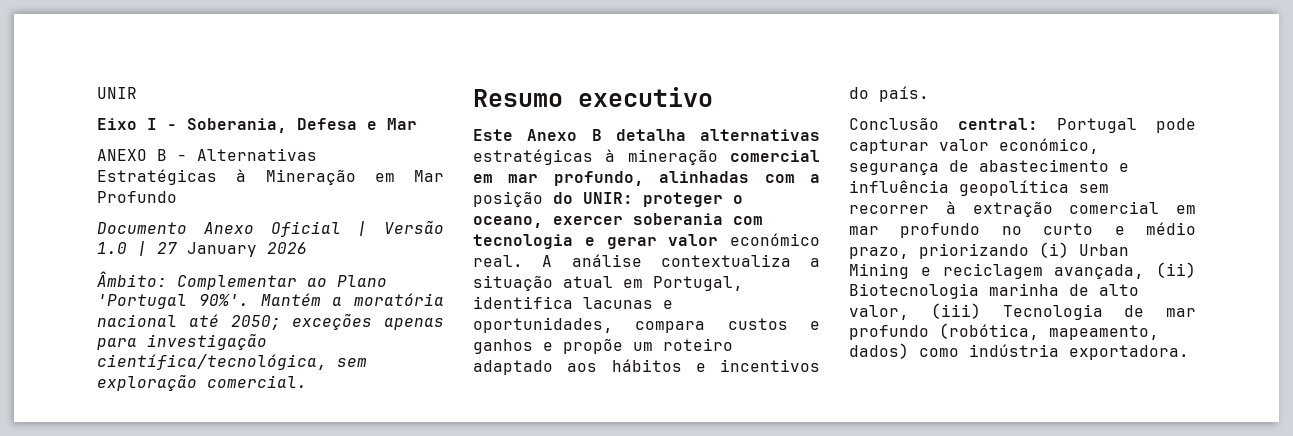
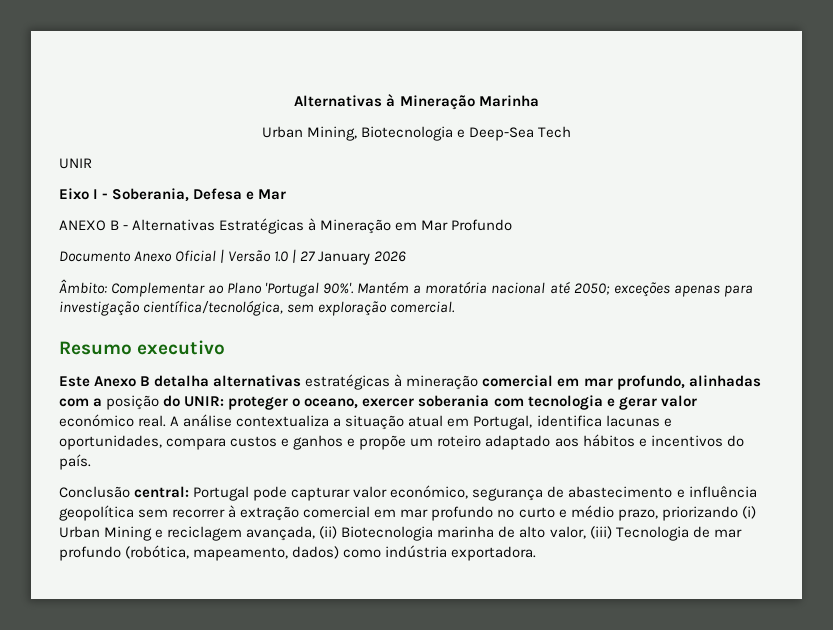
(97, 93) none -> [294,94,539,110] [261,126,572,141] Alternativas à Mineração Marinha // Urban Mining, Biotecnologia e Deep-Sea Tech //

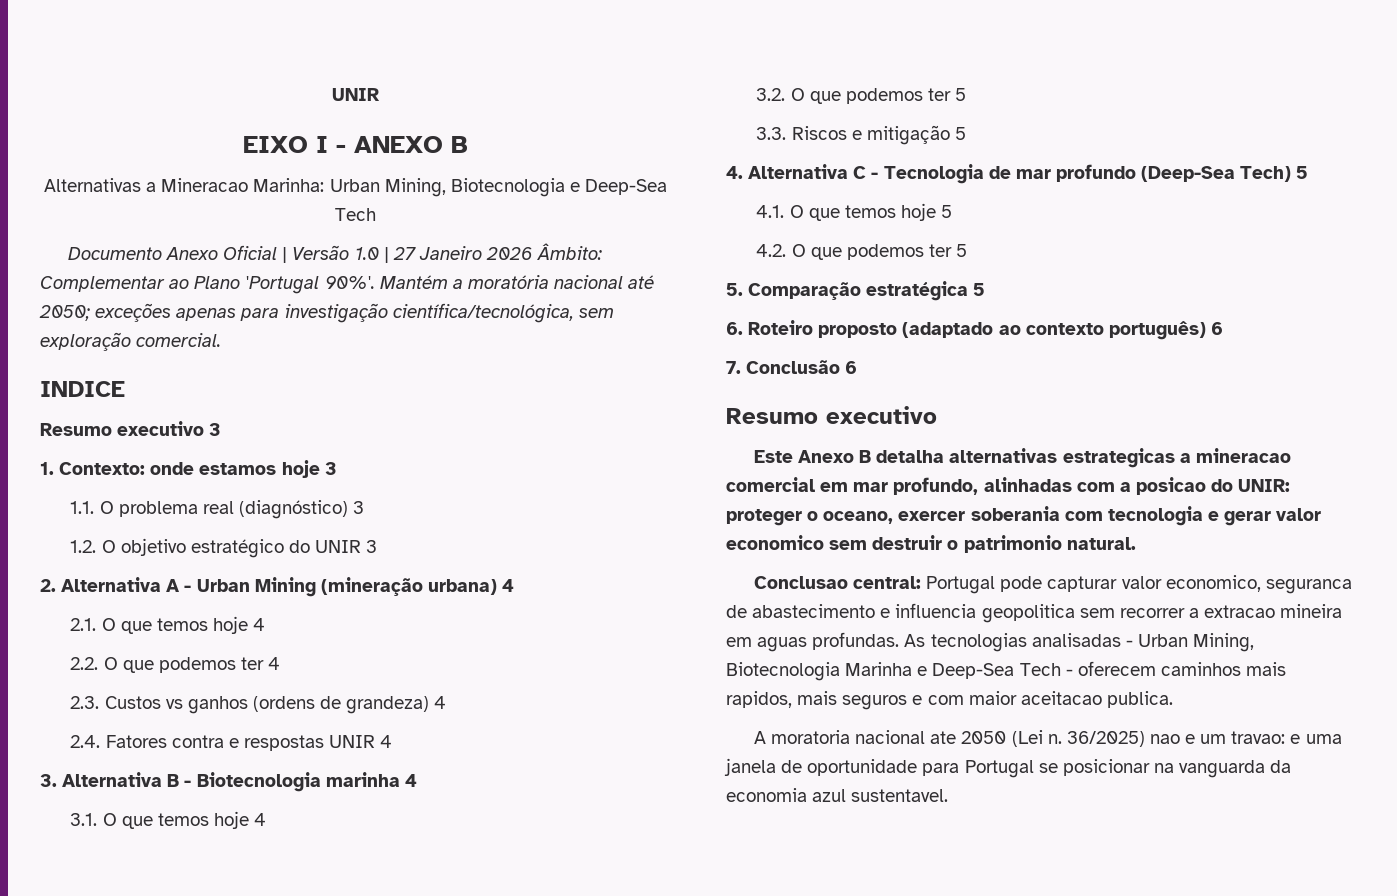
[294,94,539,110] Alternativas à Mineração Marinha // -> [332,88,380,101] [243,136,468,153] [43,178,325,192] UNIR // EIXO I - ANEXO B // Alternativas a Mineracao Marinha:
[59,158,92,169] [59,188,287,202] [59,218,513,234] // UNIR // Eixo I - Soberania, Defesa e Mar // ANEXO B - Alternativas Estratégicas à Mineração em Mar Profundo -> (376, 214) none
[318,251,371,265] January -> [418,246,482,260] Janeiro
(407, 256) // -> (534, 253) none
(456, 307) none -> [40,381,125,397] [40,421,222,436] [40,460,337,478] [70,500,365,519] [70,538,378,558] [40,577,515,597] [70,616,266,634] [70,657,281,673] [70,696,447,714] [70,735,393,751] [40,772,417,792] [70,811,267,829] [756,88,967,104] [756,125,966,145] [726,164,1309,184] [756,203,953,221] [756,244,968,260] [726,281,986,301] [726,320,1223,340] [726,360,858,374] // INDICE // Resumo executivo 3 // 1. Contexto: onde estamos hoje 3 // 1.1. O problema real (diagnóstico) 3 // 1.2. O objetivo estratégico do UNIR 3 // 2. Alternativa A - Urban Mining (mineração urbana) 4 // 2.1. O que temos hoje 4 // 2.2. O que podemos ter 4 // 2.3. Custos vs ganhos (ordens de grandeza) 4 // 2.4. Fatores contra e respostas UNIR 4 // 3. Alternativa B - Biotecnologia marinha 4 // 3.1. O que temos hoje 4 // 3.2. O que podemos ter 5 // 3.3. Riscos e mitigação 5 // 4. Alternativa C - Tecnologia de mar profundo (Deep-Sea Tech) 5 // 4.1. O que temos hoje 5 // 4.2. O que podemos ter 5 // 5. Comparação estratégica 5 // 6. Roteiro proposto (adaptado ao contexto português) 6 // 7. Conclusão 6
[305,374,479,390] estratégicas à mineração -> [1062,448,1291,468] estrategicas a mineracao
[106,395,160,410] posição -> [1135,477,1206,495] posicao
[59,414,672,430] [59,434,744,450] [59,454,91,470] [59,486,130,498] económico real. A análise contextualiza a situação atual em Portugal, identifica lacunas e oportunidades, compara custos e ganhos e propõe um roteiro adaptado aos hábitos e incentivos do país. // Conclusão -> [726,535,1136,553] [753,576,848,589] economico sem destruir o patrimonio natural. // Conclusao
[390,485,544,501] económico, segurança -> [1165,575,1352,594] economico, seguranca
[688,486,757,498] [59,505,756,521] [59,526,742,541] [59,545,537,561] influência geopolítica sem recorrer à extração comercial em mar profundo no curto e médio prazo, priorizando (i) Urban Mining e reciclagem avançada, (ii) Biotecnologia marinha de alto valor, (iii) Tecnologia de mar profundo (robótica, mapeamento, dados) como indústria exportadora. -> [895,603,1343,623] [726,632,1255,652] [726,661,1287,681] [726,691,1173,710] [753,730,1342,747] [724,758,1292,778] [726,788,949,802] influencia geopolitica sem recorrer a extracao mineira em aguas profundas. As tecnologias analisadas - Urban Mining, Biotecnologia Marinha e Deep-Sea Tech - oferecem caminhos mais rapidos, mais seguros e com maior aceitacao publica. // A moratoria nacional ate 2050 (Lei n. 36/2025) nao e um travao: e uma janela de oportunidade para Portugal se posicionar na vanguarda da economia azul sustentavel.

